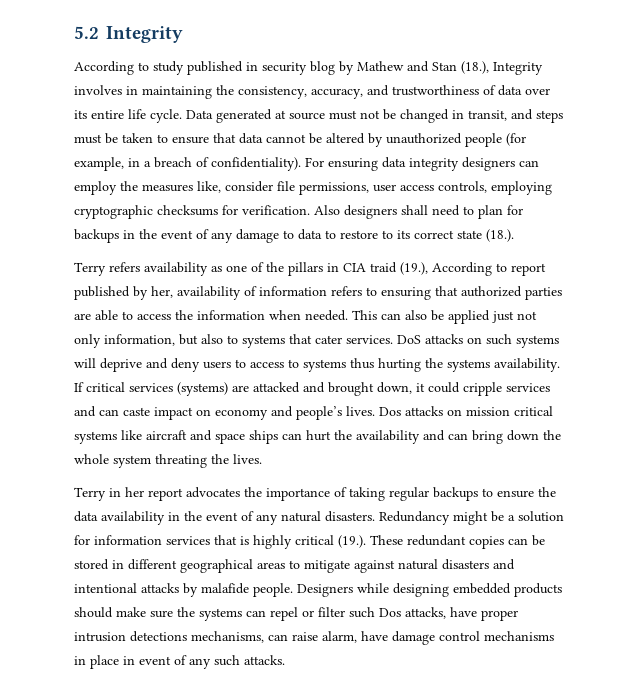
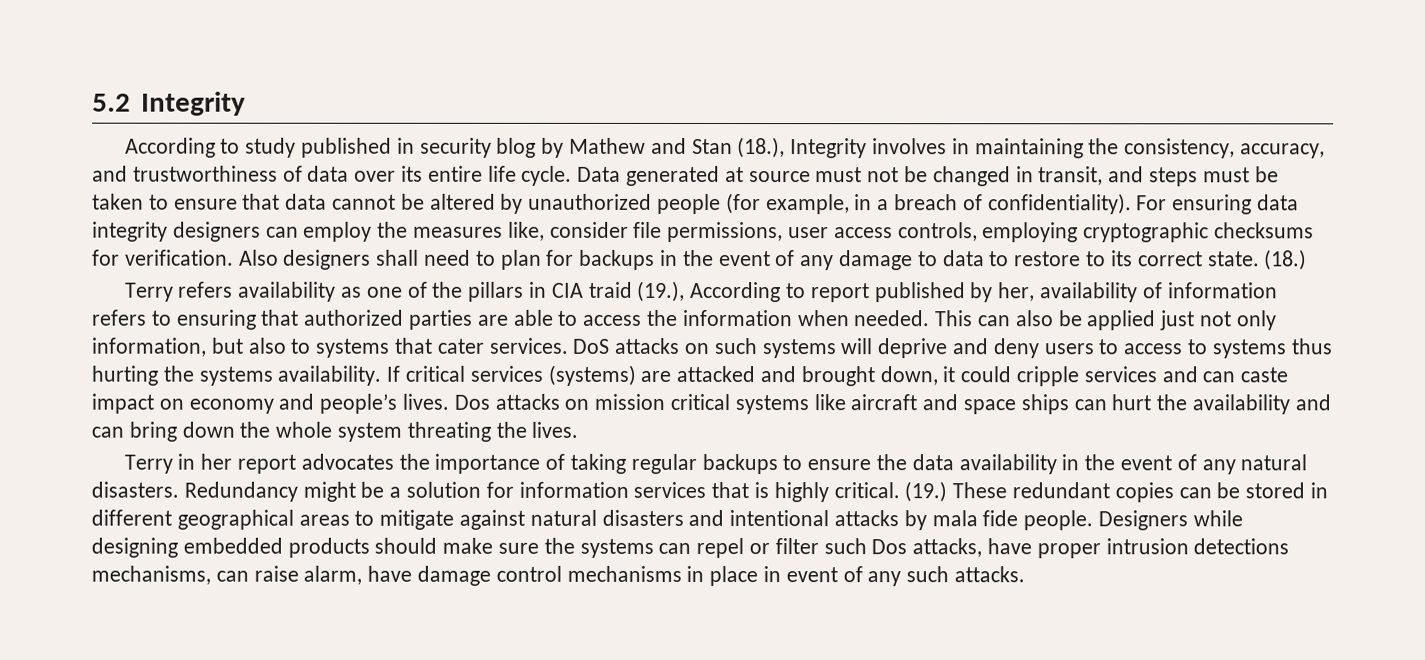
[457,229,514,242] state (18.). -> [1207,249,1308,271] state. (18.)
[295,535,366,548] critical (19.). -> [833,481,948,503] critical. (19.)
[201,583,249,594] malafide -> [931,510,1019,527] mala fide

